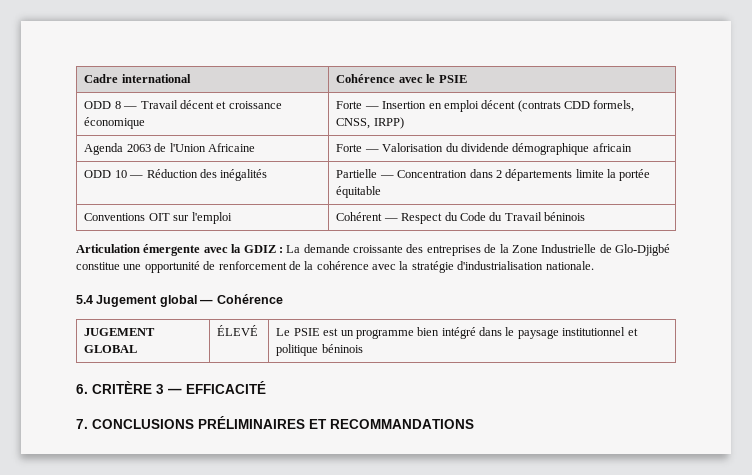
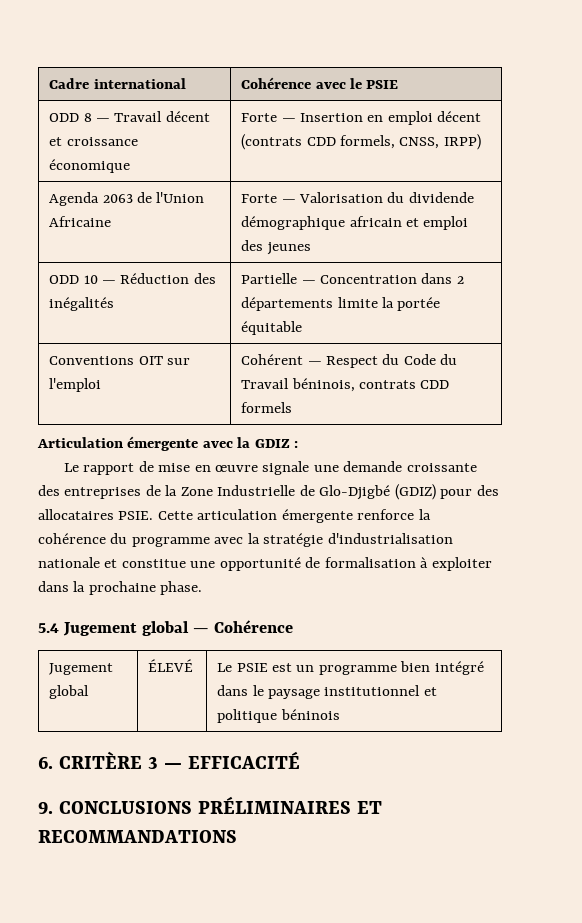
(632, 147) none -> [405,216,469,230] [241,240,311,255] et emploi des jeunes
[544,212,586,221] béninois -> [291,378,450,392] [241,402,293,413] béninois, contrats CDD formels
[286,245,301,253] La -> [63,461,339,475] // Le rapport de mise en œuvre signale une
[76,261,594,273] constitue une opportunité de renforcement de la cohérence avec la stratégie d'industrialisation nationale. -> [394,484,499,500] [38,509,431,523] [38,533,453,547] [38,557,492,571] [38,581,203,595] (GDIZ) pour des allocataires PSIE. Cette articulation émergente renforce la cohérence du programme avec la stratégie d'industrialisation nationale et constitue une opportunité de formalisation à exploiter dans la prochaine phase.
[84,328,156,336] [84,345,138,353] JUGEMENT GLOBAL -> [49,663,114,675] [49,685,90,699] Jugement global
[76,419,88,429] 7. -> [38,801,53,814] 9.

